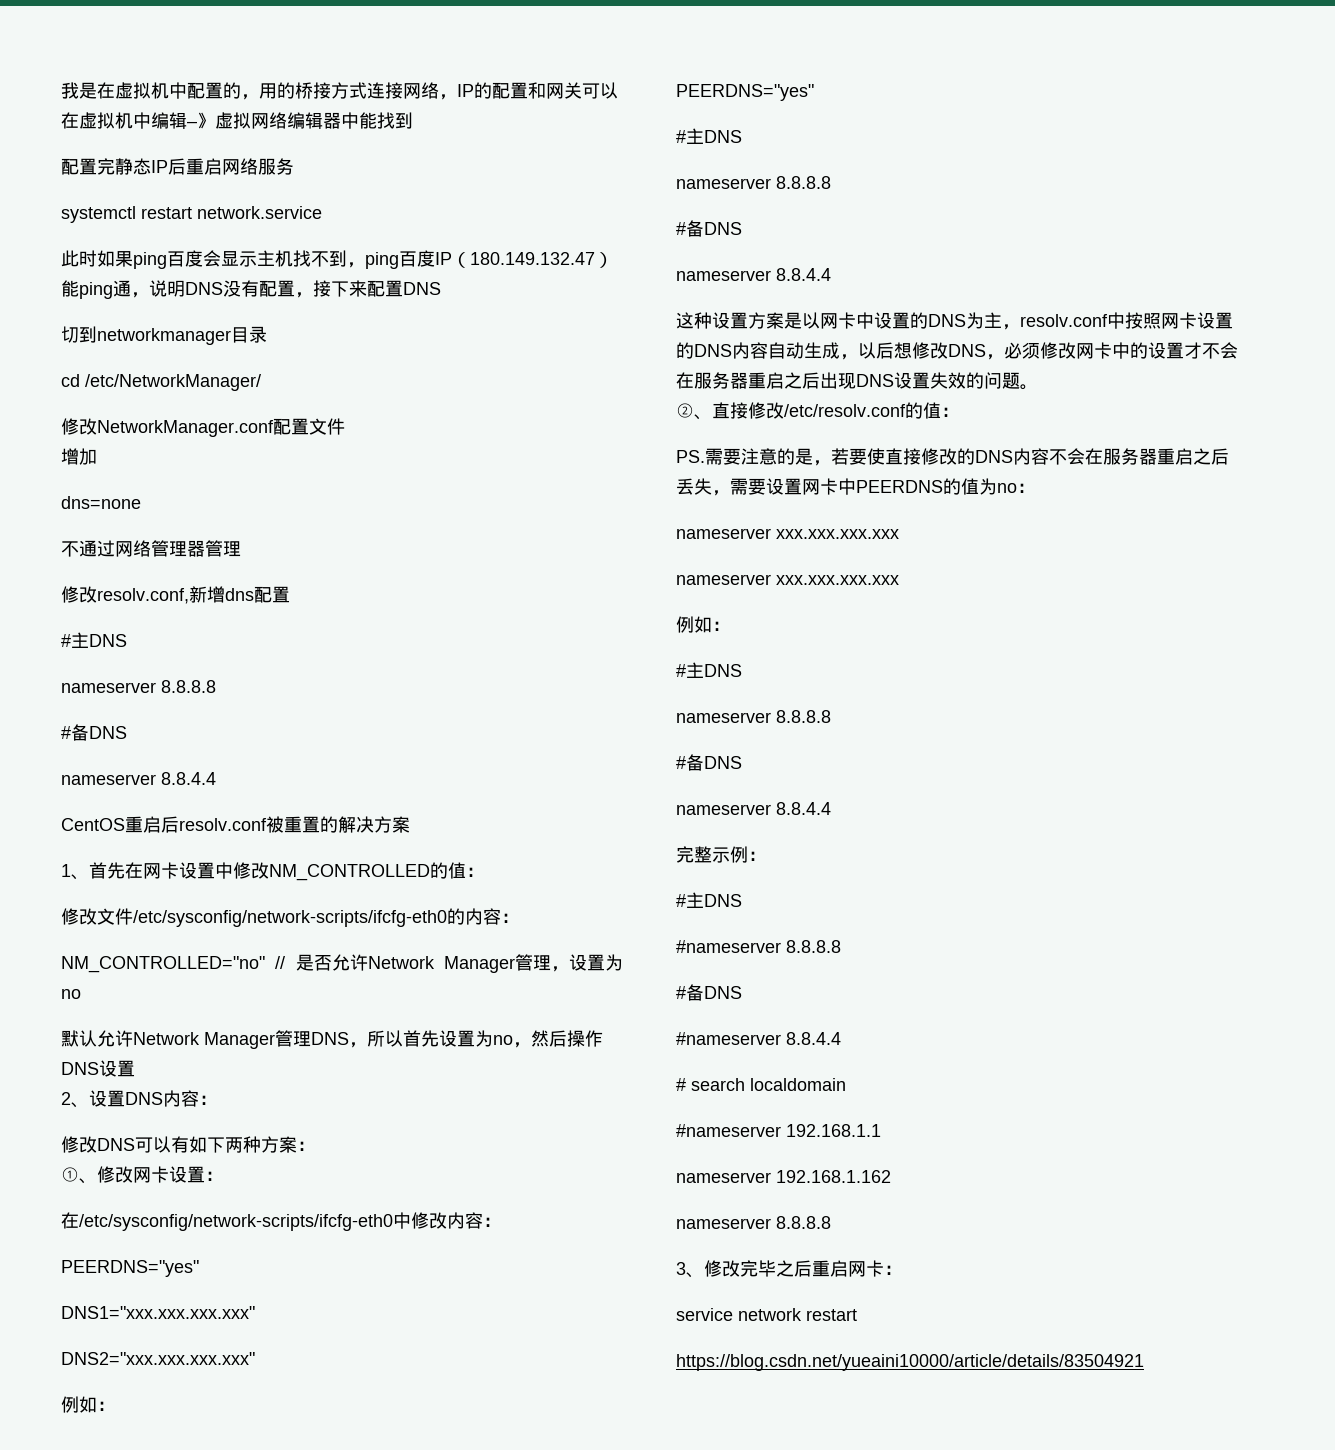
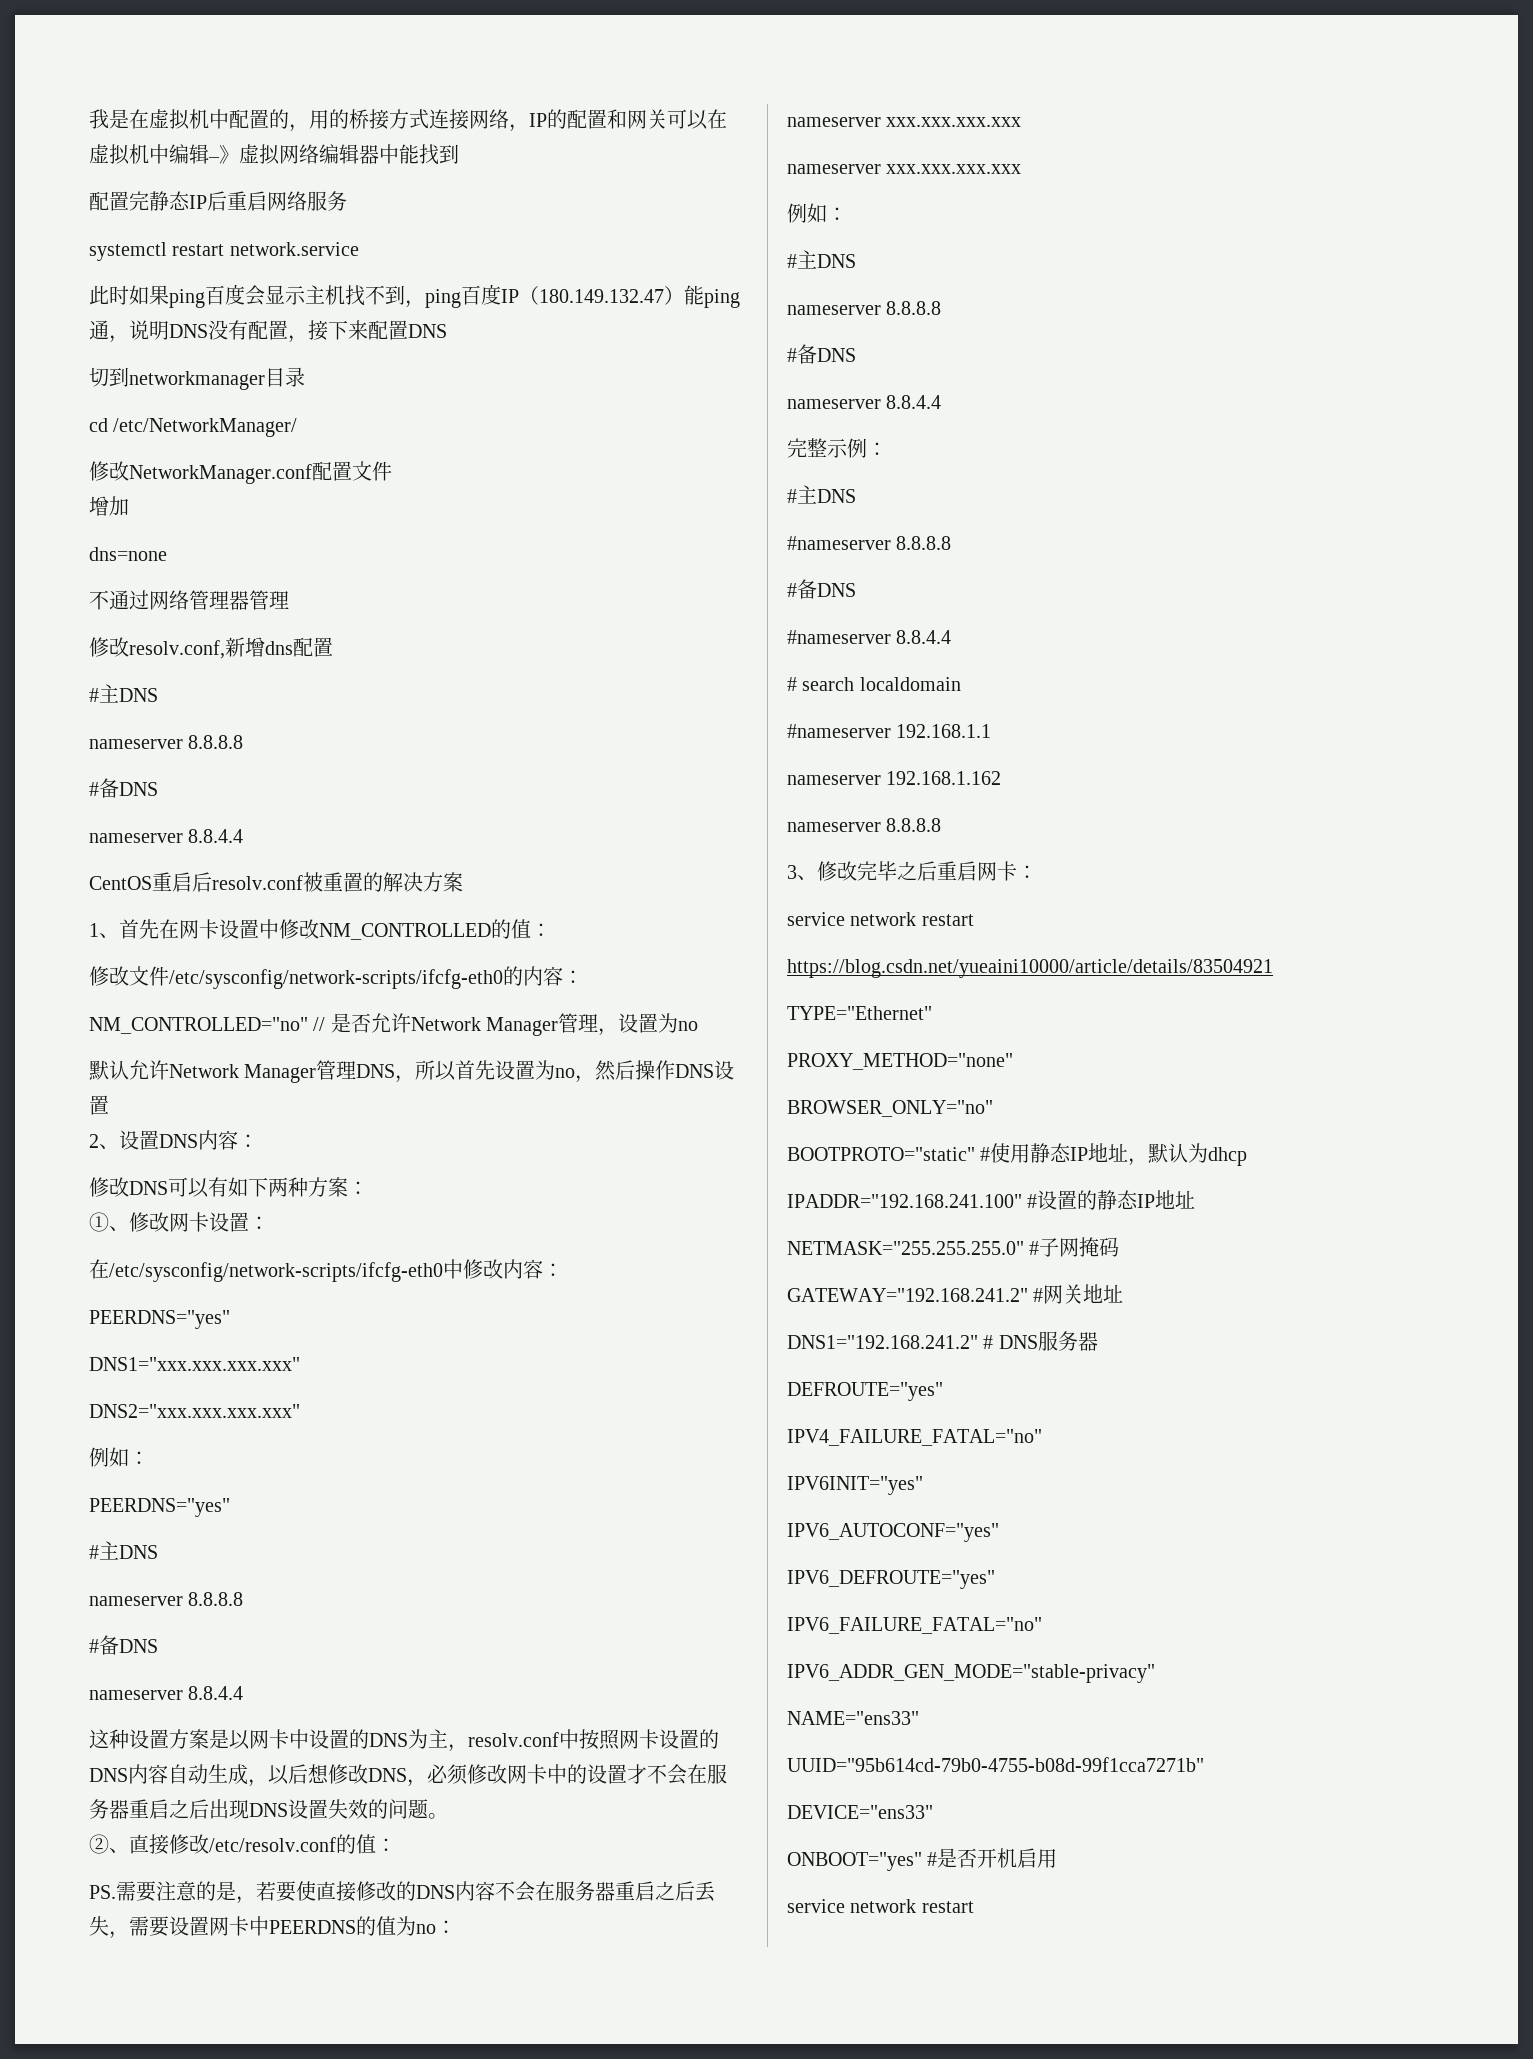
(1144, 1362) none -> [787,1006,932,1020] [787,1053,1013,1070] [787,1100,993,1117] [787,1143,1248,1166] [787,1190,1196,1210] [787,1237,1120,1257] [787,1284,1124,1304] [787,1331,1098,1351] [787,1382,943,1401] [787,1429,1042,1446] [787,1476,923,1495] [787,1523,999,1542] [787,1570,995,1589] [787,1617,1042,1634] [787,1664,1155,1683] [787,1711,919,1725] [787,1757,1204,1772] [787,1805,933,1819] [787,1848,1058,1871] [787,1899,974,1913] // TYPE="Ethernet" // PROXY_METHOD="none" // BROWSER_ONLY="no" // BOOTPROTO="static" #使用静态IP地址，默认为dhcp // IPADDR="192.168.241.100" #设置的静态IP地址 // NETMASK="255.255.255.0" #子网掩码 // GATEWAY="192.168.241.2" #网关地址 // DNS1="192.168.241.2" # DNS服务器 // DEFROUTE="yes" // IPV4_FAILURE_FATAL="no" // IPV6INIT="yes" // IPV6_AUTOCONF="yes" // IPV6_DEFROUTE="yes" // IPV6_FAILURE_FATAL="no" // IPV6_ADDR_GEN_MODE="stable-privacy" // NAME="ens33" // UUID="95b614cd-79b0-4755-b08d-99f1cca7271b" // DEVICE="ens33" // ONBOOT="yes" #是否开机启用 // service network restart

